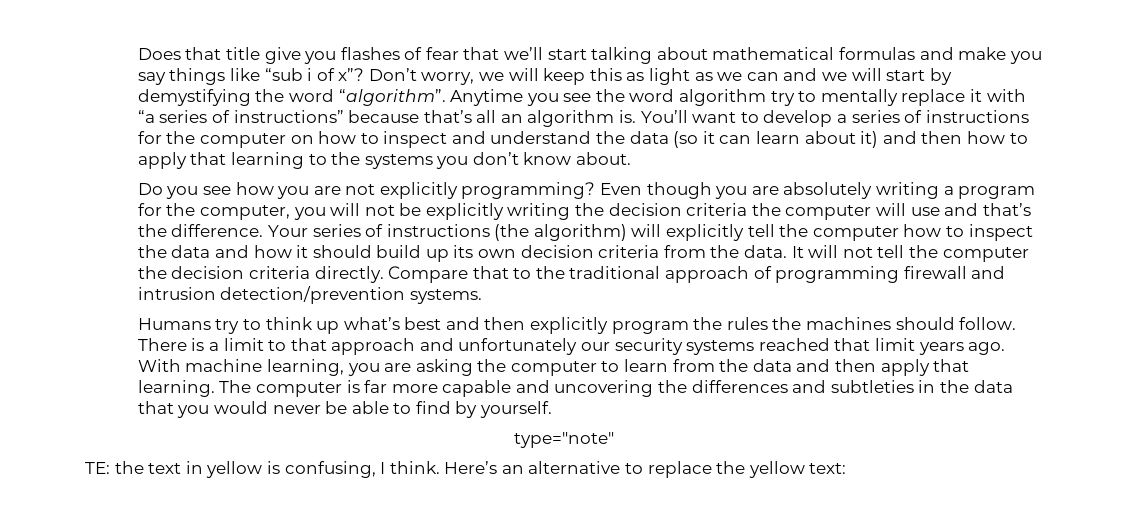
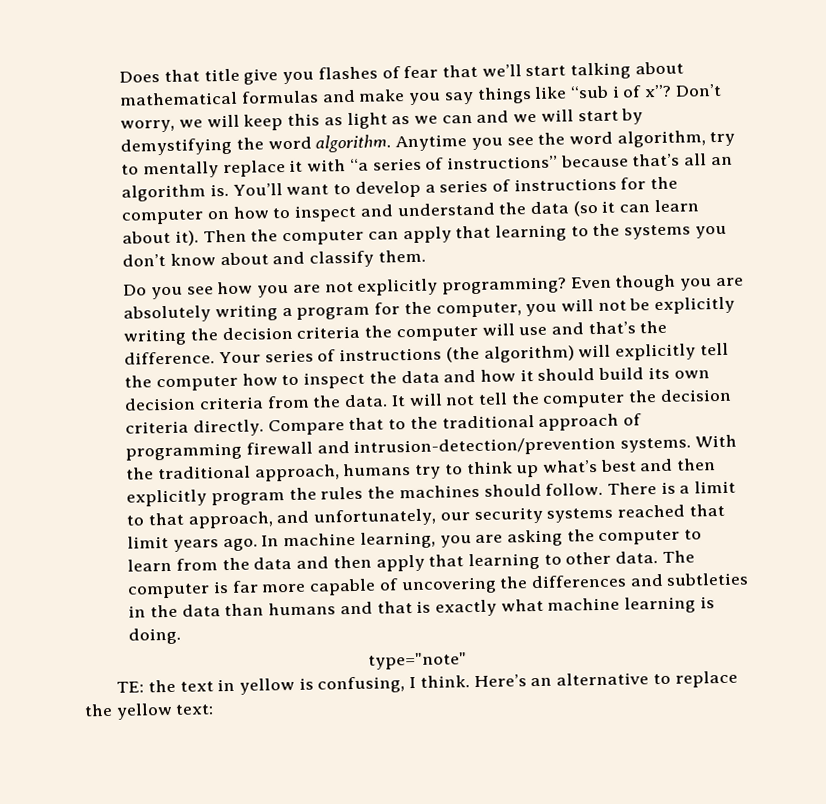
[338,89,446,106] “algorithm”. -> [315,134,392,153] algorithm.
[679,89,767,106] algorithm -> [616,130,706,148] algorithm,
[860,131,1028,148] it) and then how to -> [174,229,399,246] it). Then the computer can
[576,152,632,165] about. -> [219,249,426,268] about and classify them.
[425,249,449,262] up -> (645, 373) none
[137,286,406,304] intrusion detection/prevention -> [353,436,617,457] intrusion-detection/prevention
[137,318,211,330] // Humans -> [694,434,737,448] [126,463,412,482] With the traditional approach, humans
[331,338,578,355] approach and unfortunately -> [187,508,437,529] approach, and unfortunately,
[137,359,181,372] With -> [261,535,280,547] In
[137,380,215,397] learning. -> [468,551,659,571] learning to other data.
[515,380,550,393] and -> [378,578,399,591] of
[137,401,553,418] that you would never be able to find by yourself. -> [224,596,715,617] [128,627,182,645] than humans and that is exactly what machine learning is doing.

